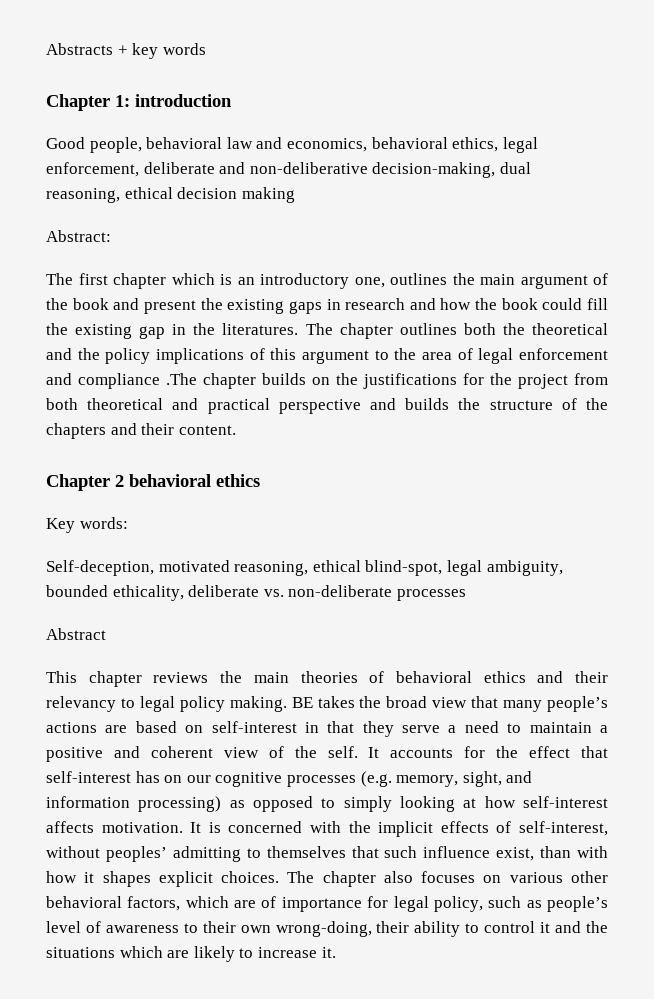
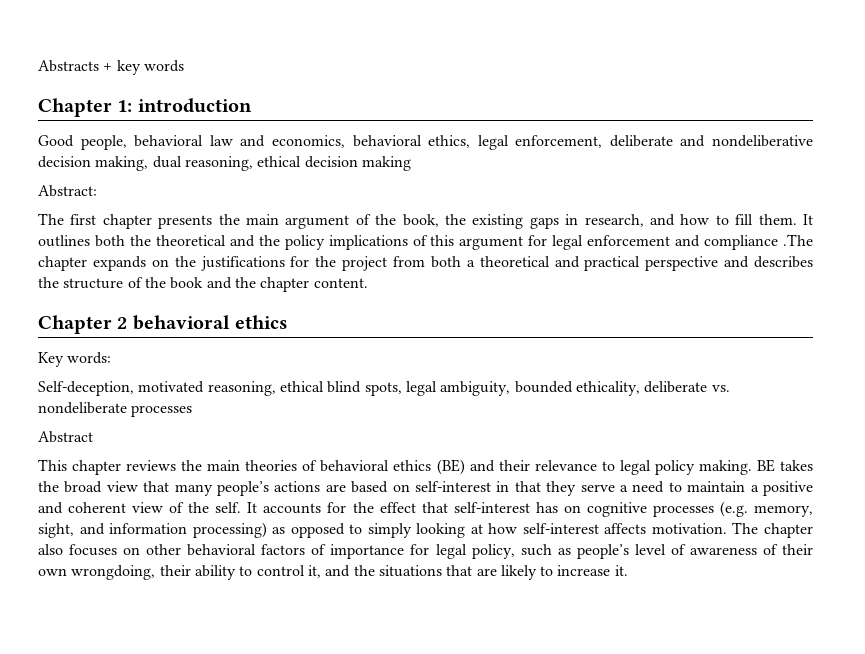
[249,162,496,178] non-deliberative decision-making, -> [712,135,814,147] [38,156,149,171] nondeliberative decision making,
[171,273,447,289] which is an introductory one, outlines -> [158,215,213,229] presents
[72,298,196,314] book and present -> [402,214,439,227] book,
[345,298,406,310] research -> [584,214,644,227] research,
[475,298,609,310] [46,323,393,339] the book could fill the existing gap in the literatures. The chapter -> [715,214,813,225] to fill them. It
[374,348,473,360] to the area of -> [528,235,548,246] for
[262,373,306,385] builds -> [92,256,146,271] expands
(78, 404) none -> [466,260,475,267] a
[405,398,450,410] builds -> [754,256,813,268] describes
[46,423,175,439] chapters and their -> [170,277,310,292] book and the chapter
[365,560,443,576] blind-spot, -> [327,381,402,396] blind spots,
[288,585,393,597] non-deliberate -> [38,402,127,414] nondeliberate
[537,671,608,683] [46,696,116,712] and their relevancy -> [436,459,597,475] (BE) and their relevance
[186,775,211,783] our -> (581, 509) none
[190,821,609,837] [46,846,608,862] [46,871,280,887] It is concerned with the implicit effects of self-interest, without peoples’ admitting to themselves that such influence exist, than with how it shapes explicit choices. -> (727, 528) none
[509,872,563,883] various -> (141, 551) none
[127,896,257,911] factors, which are -> [261,544,306,555] factors
[183,923,198,933] to -> [762,544,778,555] of
[275,921,372,937] wrong-doing, -> [71,565,156,580] wrongdoing,
[540,922,551,933] it -> [307,565,321,578] it,
[119,946,163,958] which -> [446,565,473,576] that

